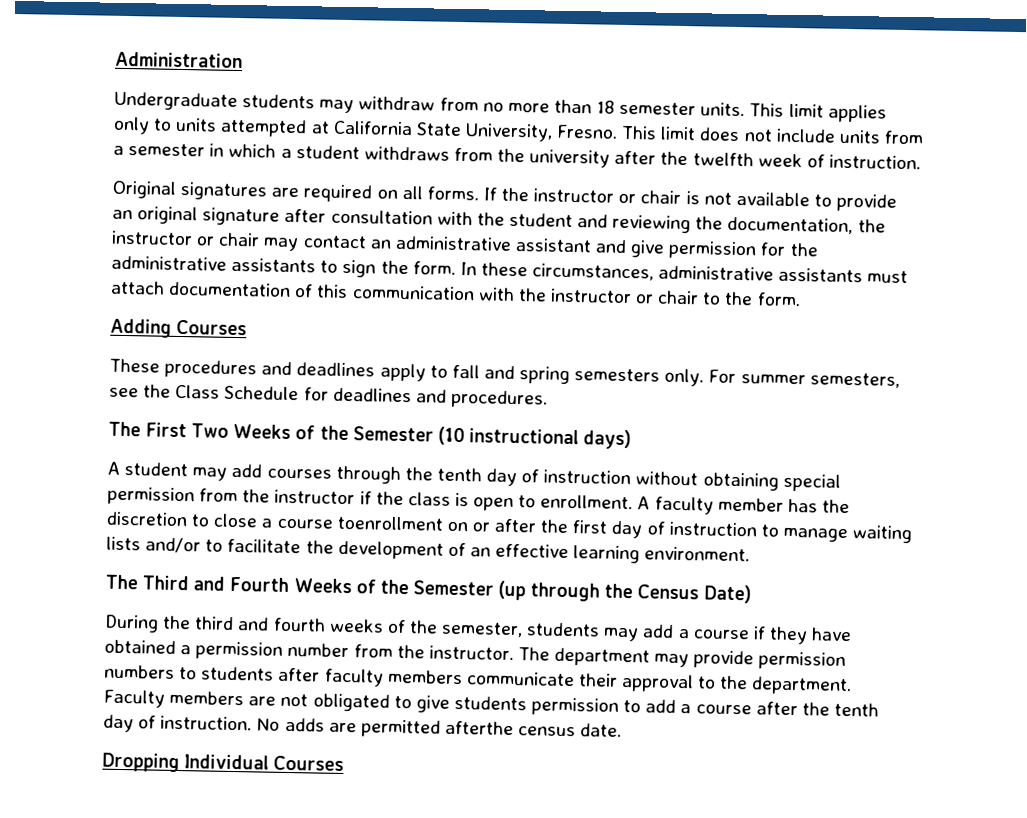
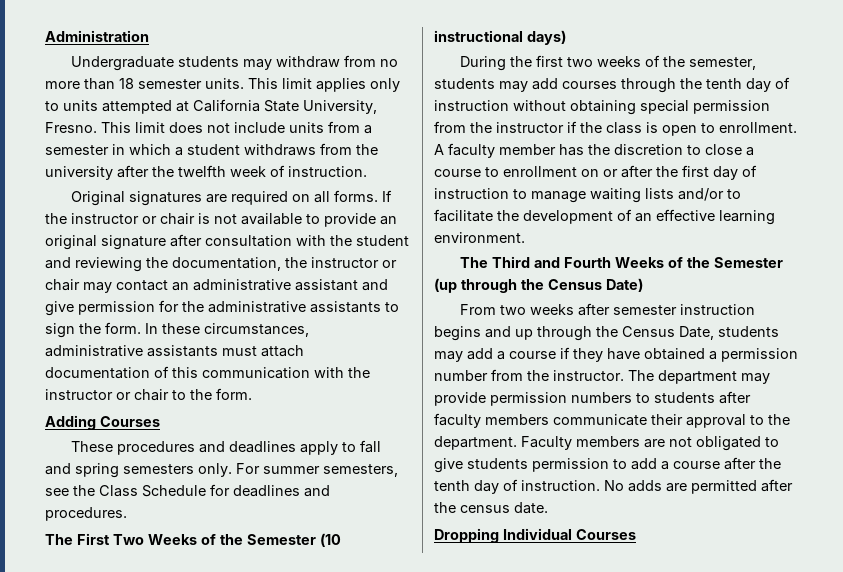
[107,461,189,477] A student -> [460,55,757,71] [434,78,495,89] During the first two weeks of the semester, students
[336,515,444,531] toenrollment -> [485,166,577,177] to enrollment
[104,614,524,638] During the third and fourth weeks of the semester, -> [460,303,756,316] [434,326,714,341] From two weeks after semester instruction begins and up through the Census Date,
[444,720,514,736] afterthe -> [761,479,793,492] [434,502,456,513] after the

